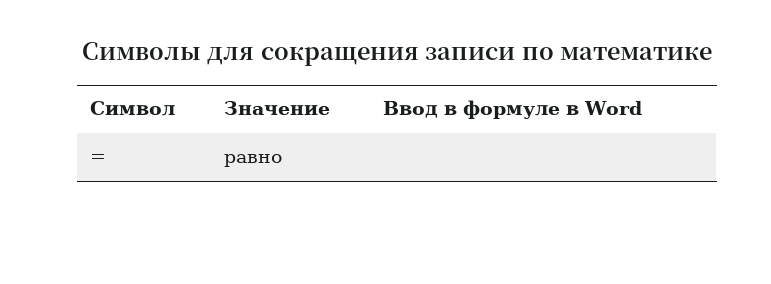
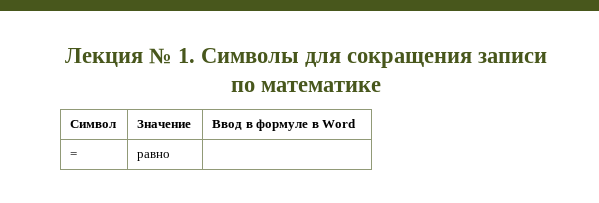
(82, 51) none -> [64,48,195,67] Лекция № 1.

